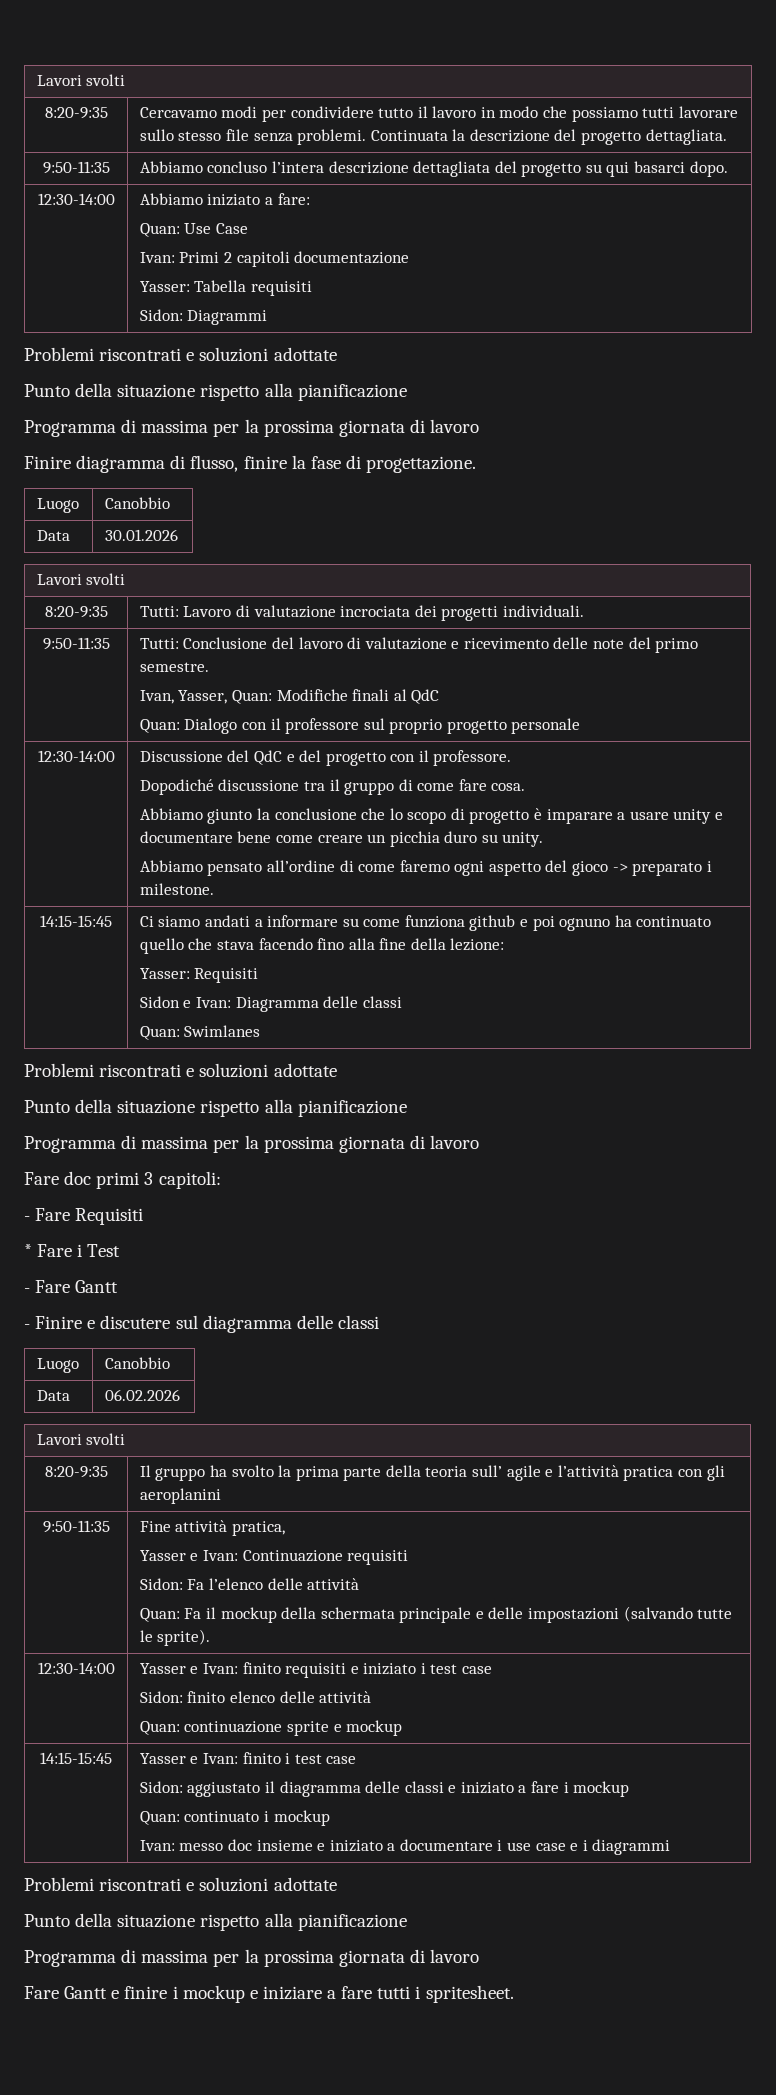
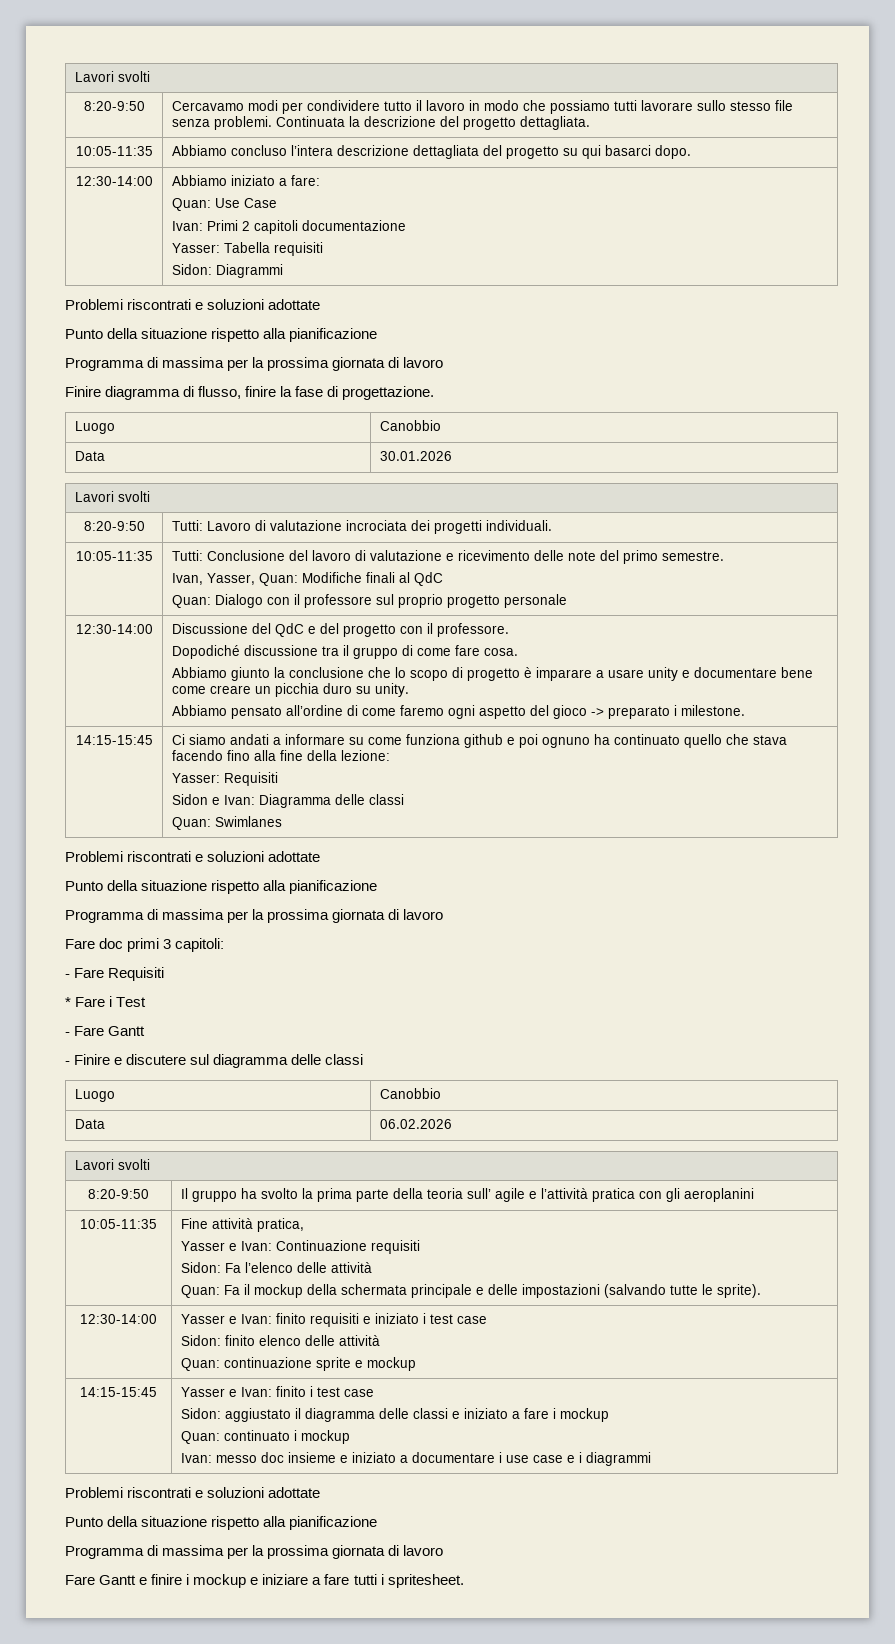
[36,74,126,86] [44,107,108,119] Lavori svolti // 8:20-9:35 -> [74,71,150,82] [83,101,145,111] Lavori svolti // 8:20-9:50
[42,161,110,174] 9:50-11:35 -> [75,146,153,156] 10:05-11:35
[44,606,108,618] 8:20-9:35 -> [83,521,145,531] 8:20-9:50
[42,637,110,650] 9:50-11:35 -> [75,551,153,561] 10:05-11:35
[44,1466,108,1478] 8:20-9:35 -> [88,1189,149,1199] 8:20-9:50
[42,1520,110,1533] 9:50-11:35 -> [80,1219,157,1229] 10:05-11:35

